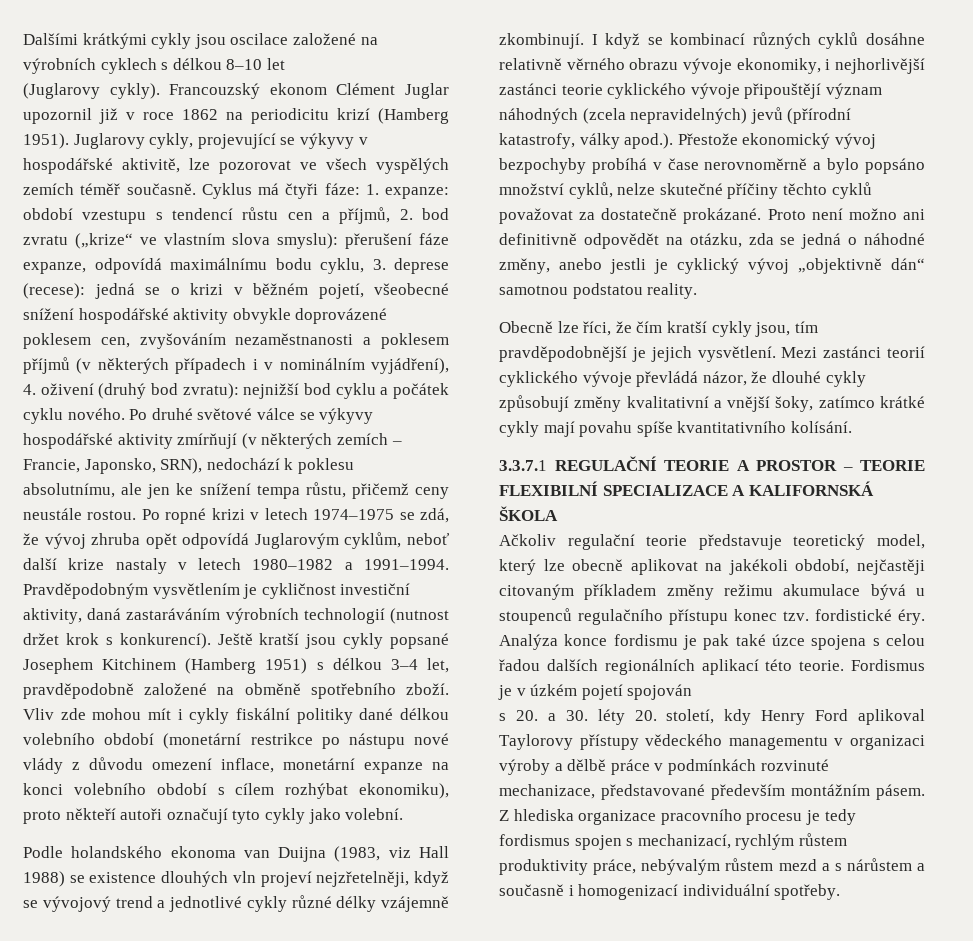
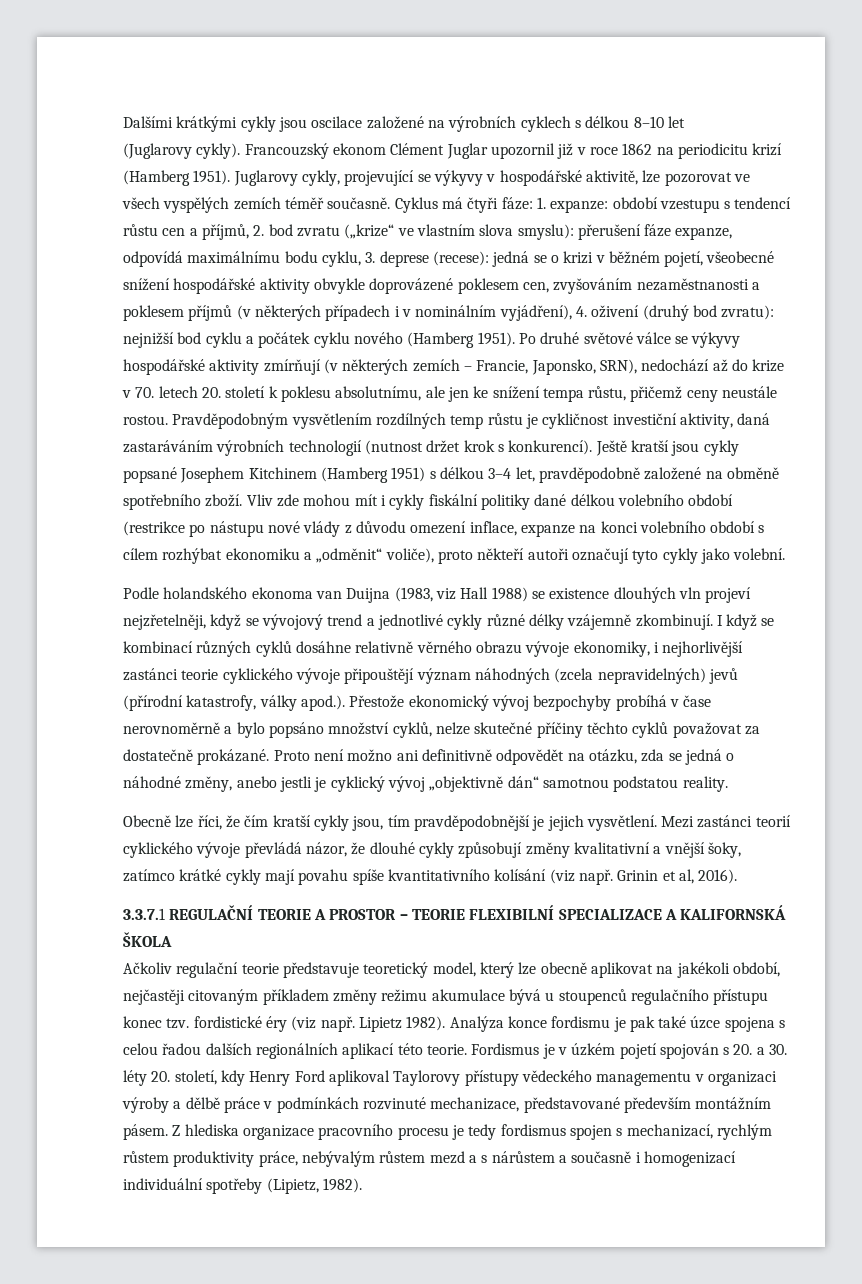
[67,408,125,420] nového. -> [353,332,515,348] nového (Hamberg 1951).
(280, 464) none -> [712,359,785,372] [122,386,266,398] až do krize v 70. letech 20. století
[141,508,450,524] [23,532,449,549] [23,558,449,574] [23,583,240,599] Po ropné krizi v letech 1974–1975 se zdá, že vývoj zhruba opět odpovídá Juglarovým cyklům, neboť další krize nastaly v letech 1980–1982 a 1991–1994. Pravděpodobným vysvětlením -> [172,413,523,429] Pravděpodobným vysvětlením rozdílných temp růstu
[163,733,313,749] (monetární restrikce -> [123,521,185,536] (restrikce
[283,758,355,770] monetární -> (517, 528) none
[358,783,449,799] ekonomiku), -> [225,548,434,563] ekonomiku a „odměnit“ voliče),
[790,421,852,433] kolísání. -> [494,869,738,885] kolísání (viz např. Grinin et al, 2016).
[898,609,925,625] éry. -> [265,1016,446,1032] éry (viz např. Lipietz 1982).
(693, 692) // -> (719, 1051) none
[774,884,841,900] spotřeby. -> [206,1178,362,1194] spotřeby (Lipietz, 1982).

